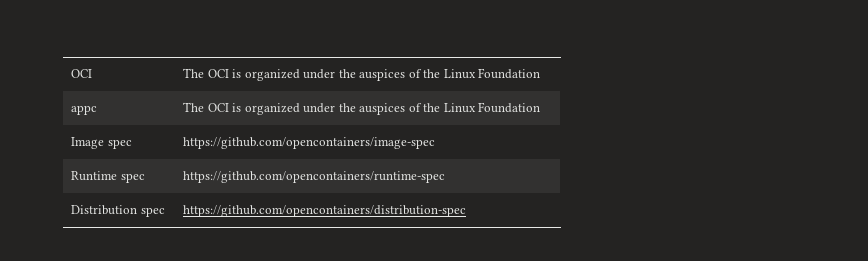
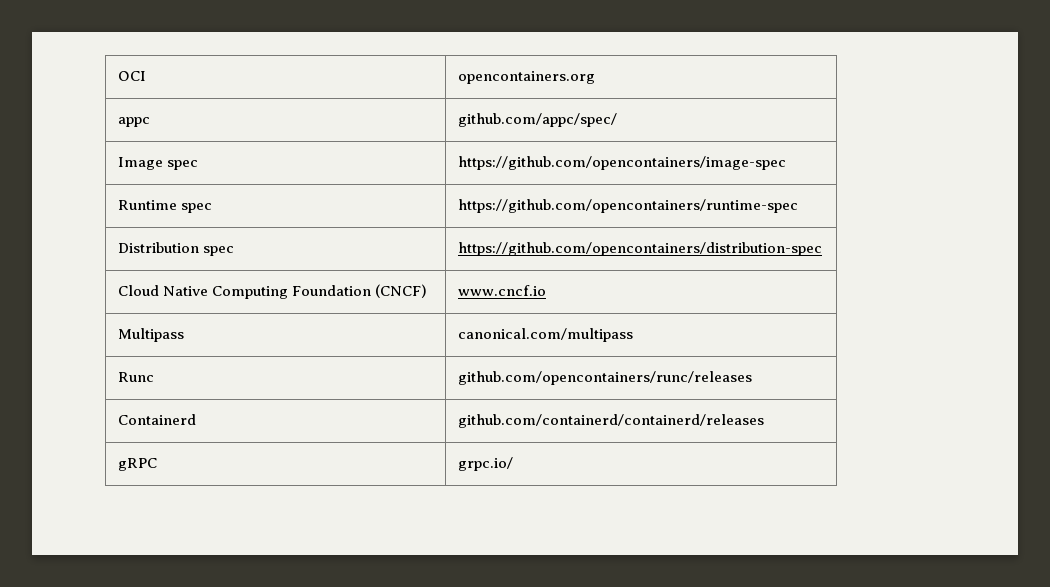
[183,68,541,81] [71,105,98,115] [183,102,541,115] The OCI is organized under the auspices of the Linux Foundation // appc | The OCI is organized under the auspices of the Linux Foundation -> [457,71,595,84] [117,117,150,127] [457,113,617,127] opencontainers.org // appc | github.com/appc/spec/
(467, 211) none -> [117,284,428,299] [457,285,546,296] [117,328,184,342] [457,328,633,342] [117,372,154,382] [457,371,752,385] [117,414,196,425] [457,414,764,428] [117,458,157,471] [457,457,513,471] // Cloud Native Computing Foundation (CNCF) | www.cncf.io // Multipass | canonical.com/multipass // Runc | github.com/opencontainers/runc/releases // Containerd | github.com/containerd/containerd/releases // gRPC | grpc.io/

